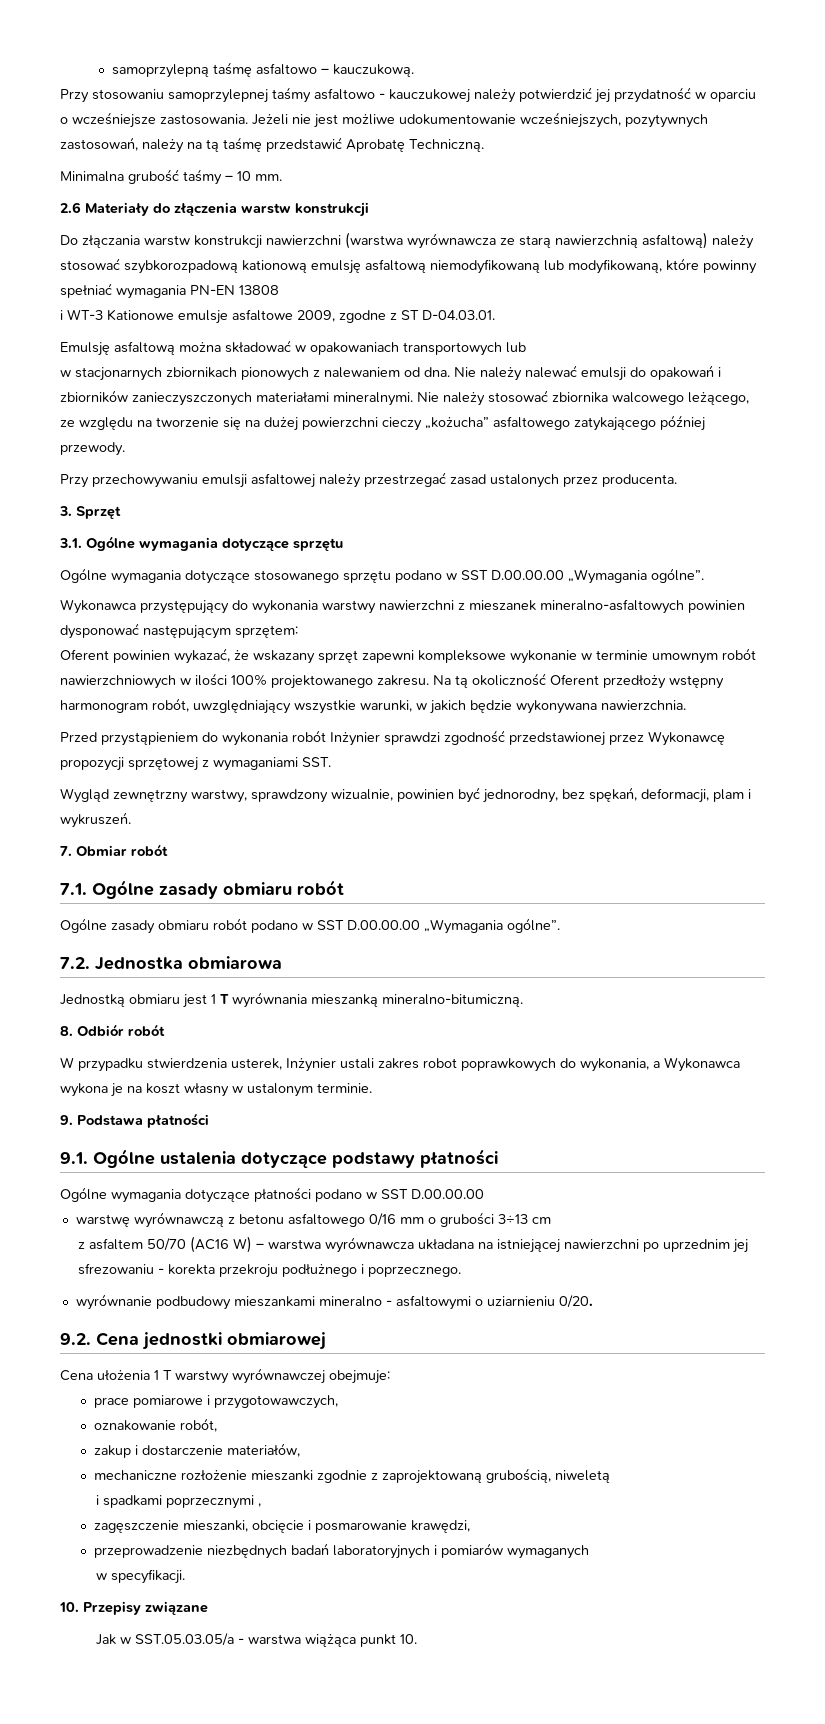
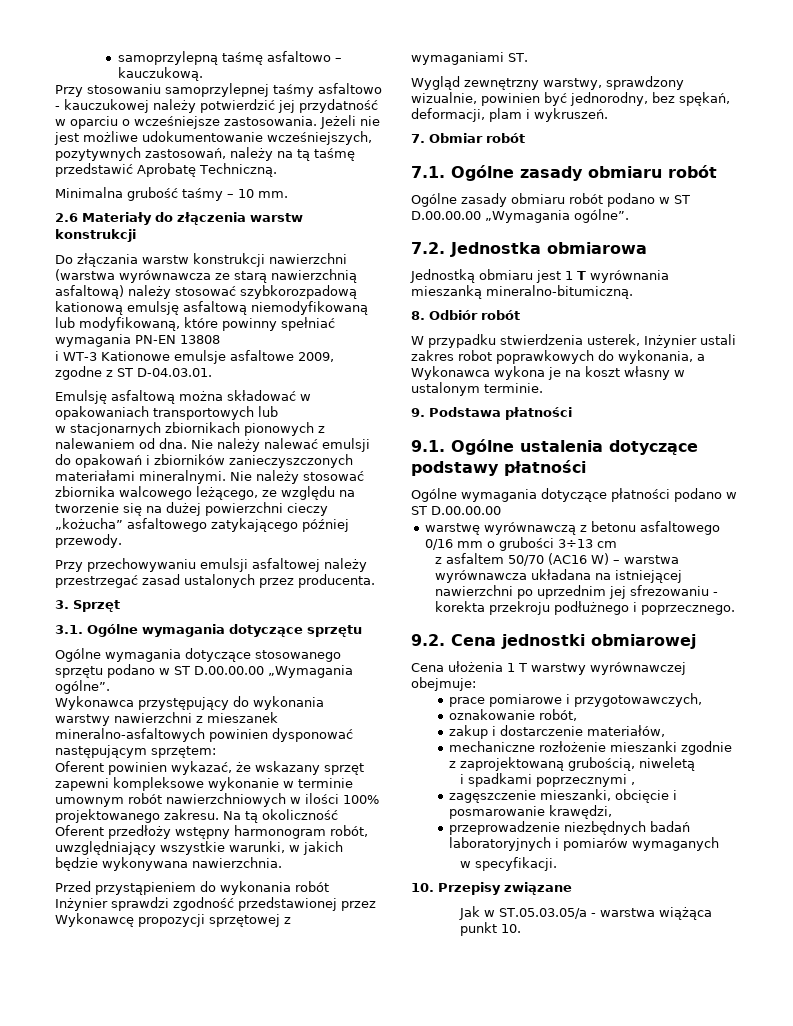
[461,570,488,580] SST -> [174,666,190,675] ST
[302,757,331,767] SST. -> [508,53,528,62] ST.
[317,920,344,930] SST -> [674,195,690,204] ST
[381,1189,408,1199] SST -> [411,506,427,515] ST
[75,1294,593,1310] // wyrównanie podbudowy mieszankami mineralno - asfaltowymi o uziarnieniu 0/20. -> (736, 610) none
[135,1633,235,1646] SST.05.03.05/a -> [498,908,587,919] ST.05.03.05/a

